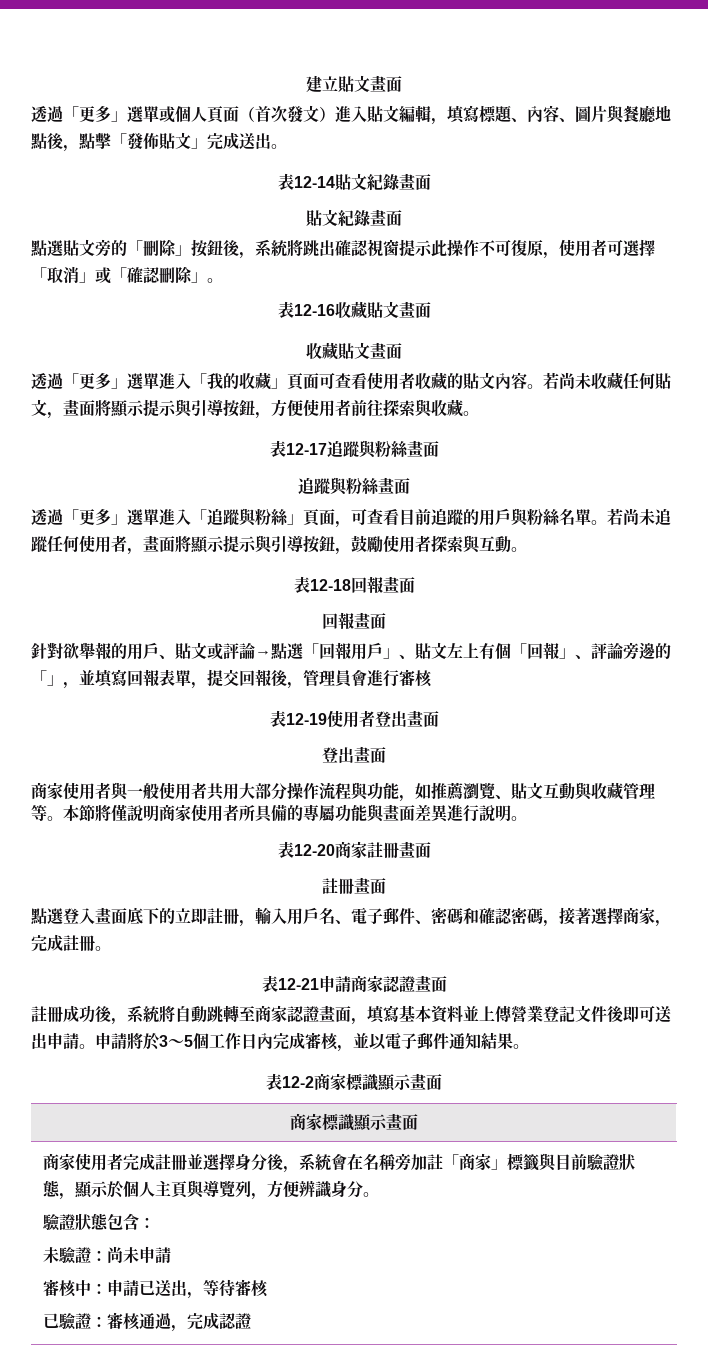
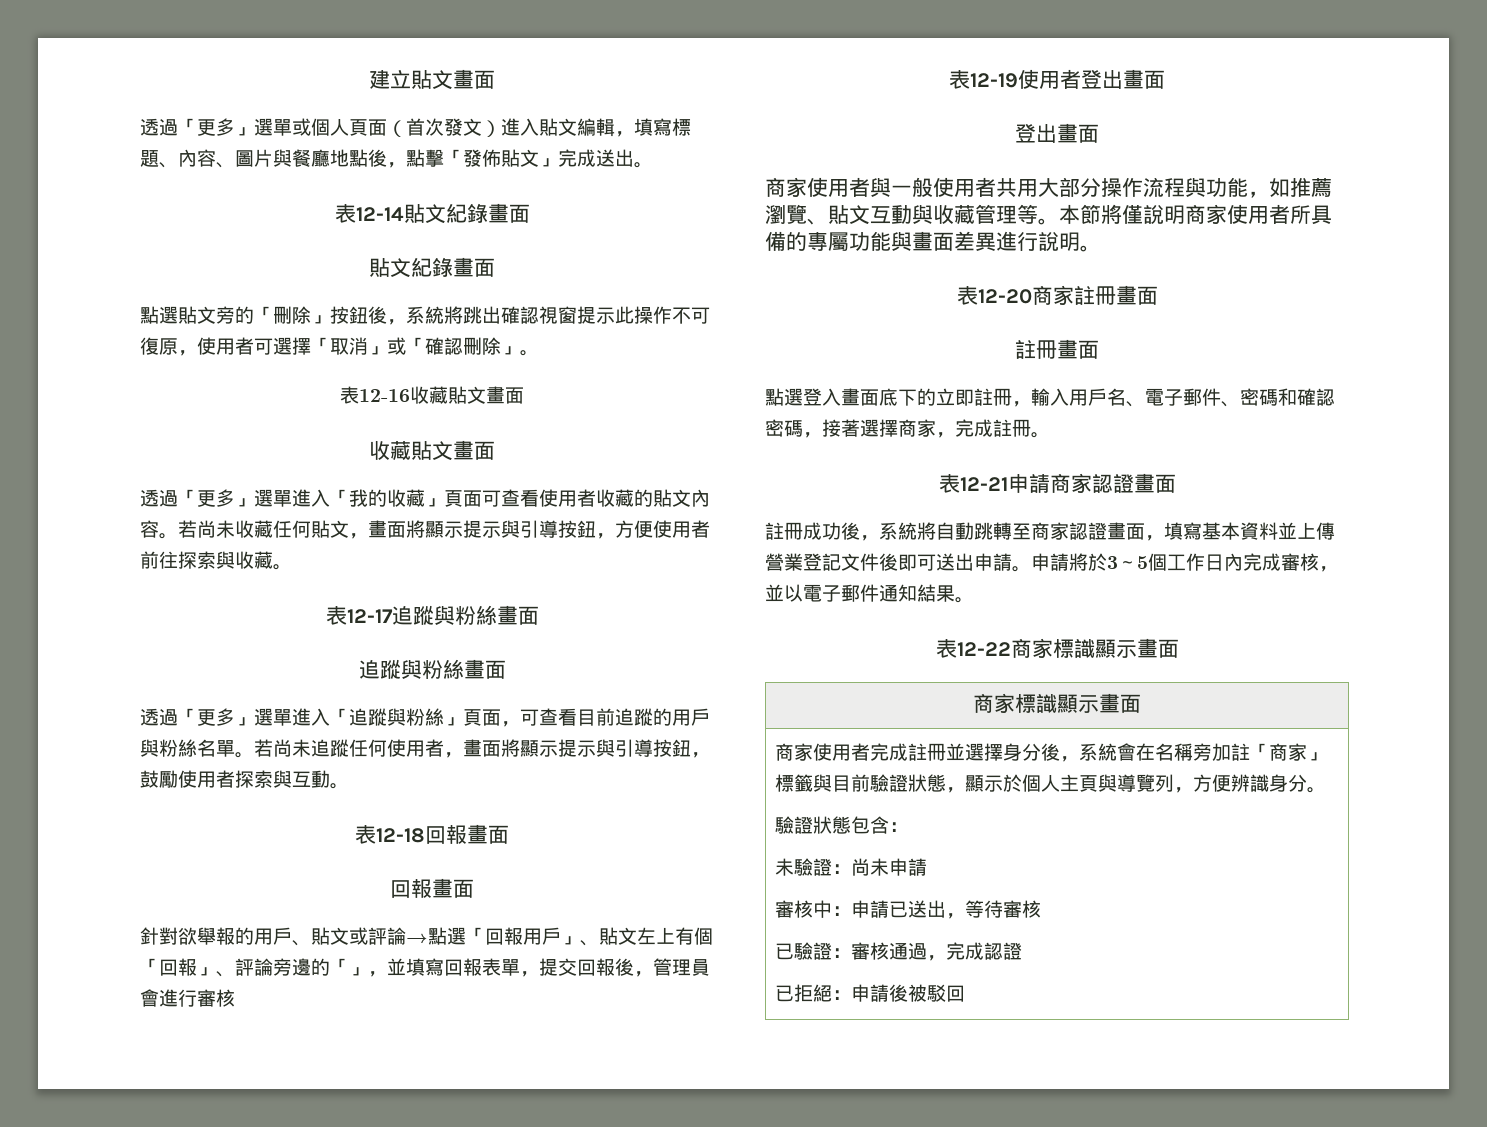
[282,1076,314,1088] 12-2 -> [956,642,1011,656] 12-22
(252, 1321) none -> [774,984,965,1002] // 已拒絕：申請後被駁回

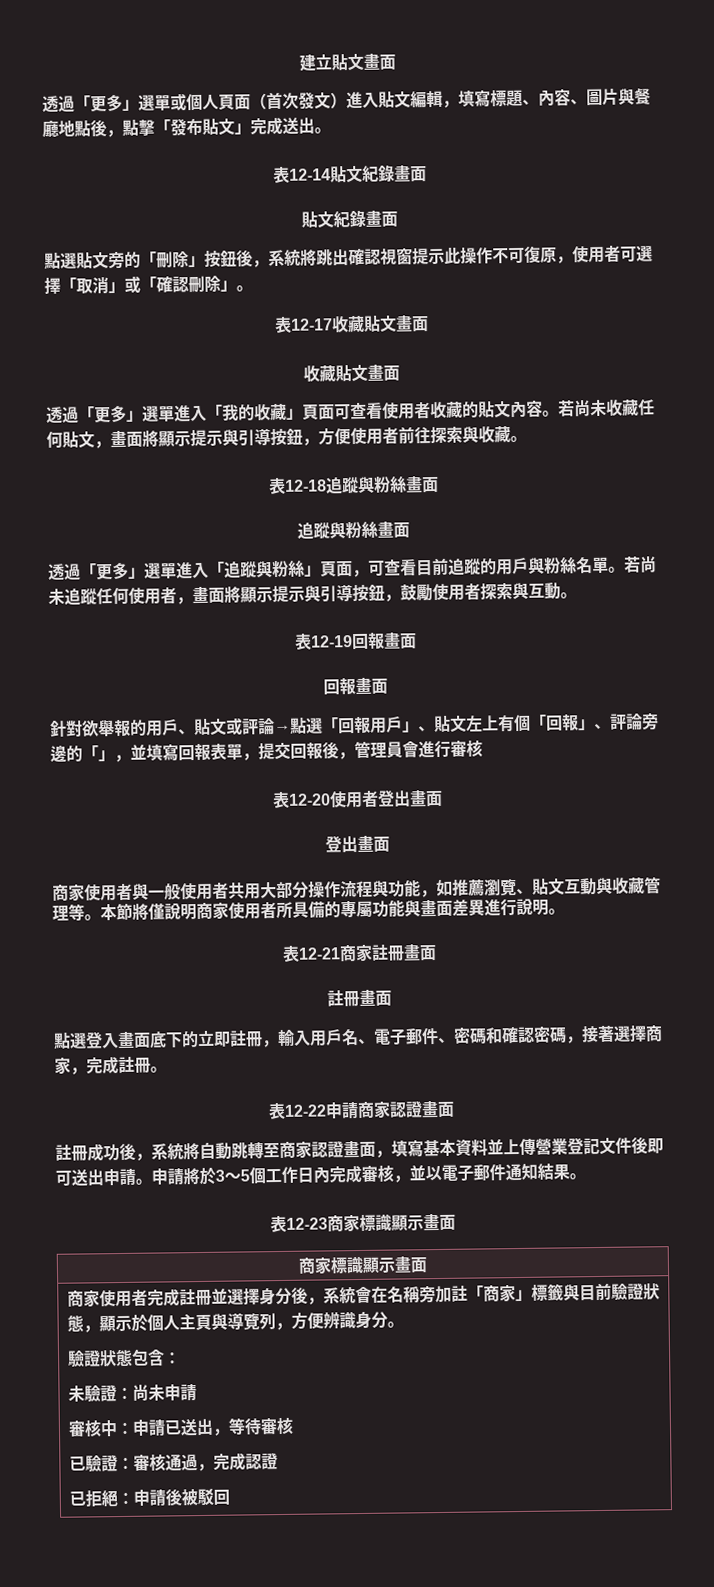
[482,149,501,167] 佈 -> [186,117,203,136] 布
[359,389,410,402] 12-16 -> [290,318,333,331] 12-17
[346,609,393,623] 12-17 -> [284,479,327,492] 12-18
[376,828,425,843] 12-18 -> [310,635,353,648] 12-19
[970,73,1018,88] 12-19 -> [287,793,331,806] 12-20
[977,289,1032,304] 12-20 -> [297,947,341,960] 12-21
[959,477,1008,491] 12-21 -> [283,1104,327,1117] 12-22
[956,642,1011,656] 12-22 -> [285,1217,328,1230] 12-23

